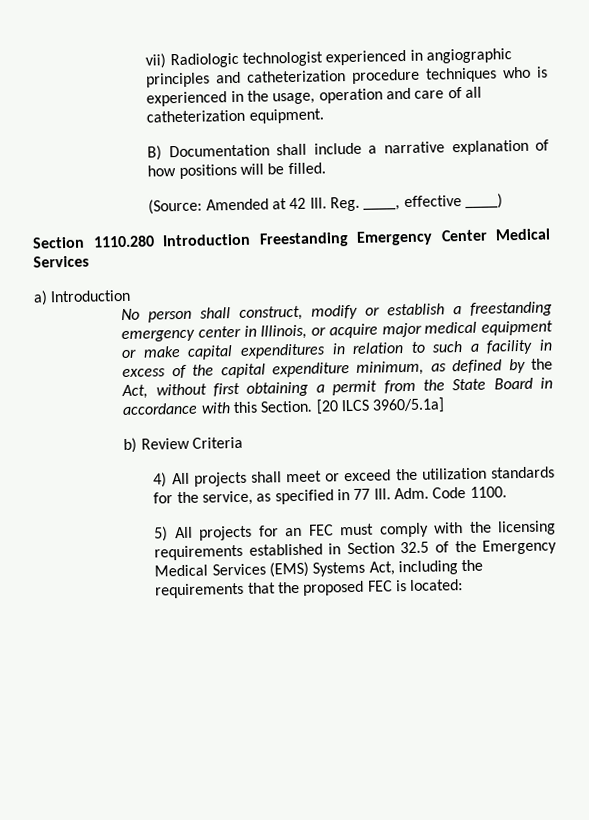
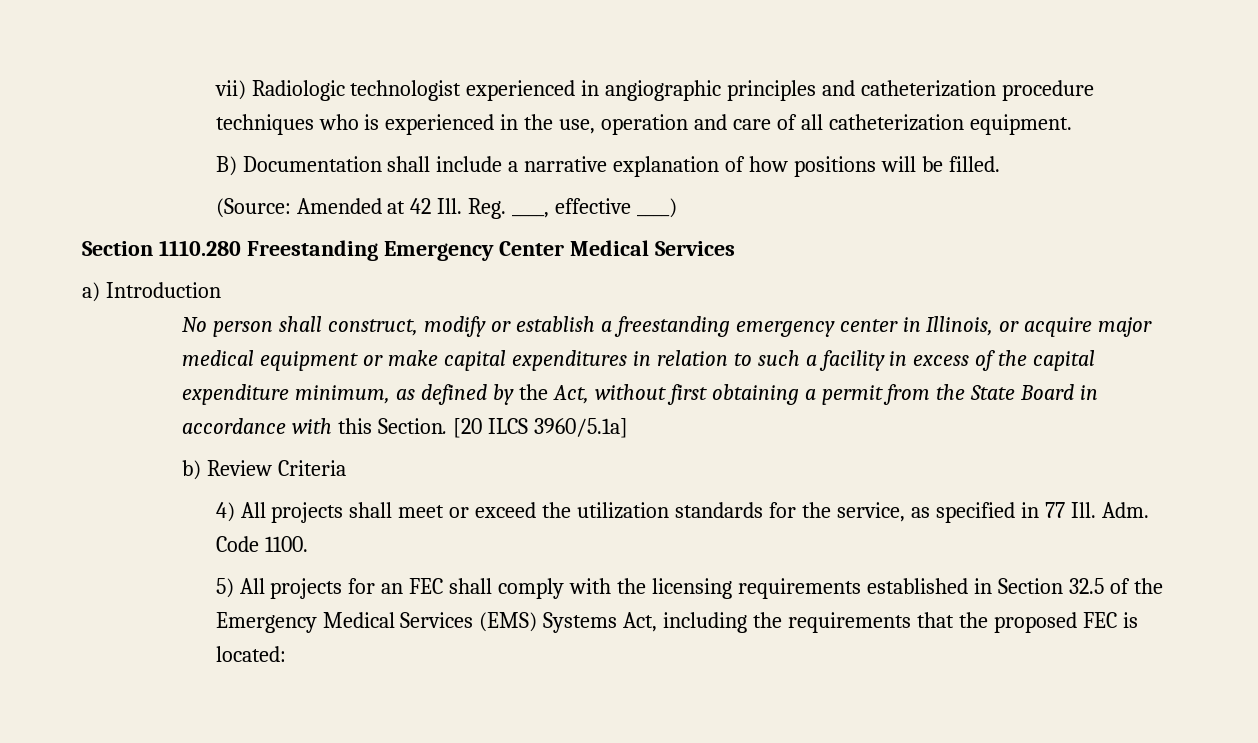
[272,92,316,105] usage, -> [559,119,596,134] use,
[162,233,251,247] Introduction -> (241, 248) none
[340,523,375,536] must -> [449,578,493,594] shall

